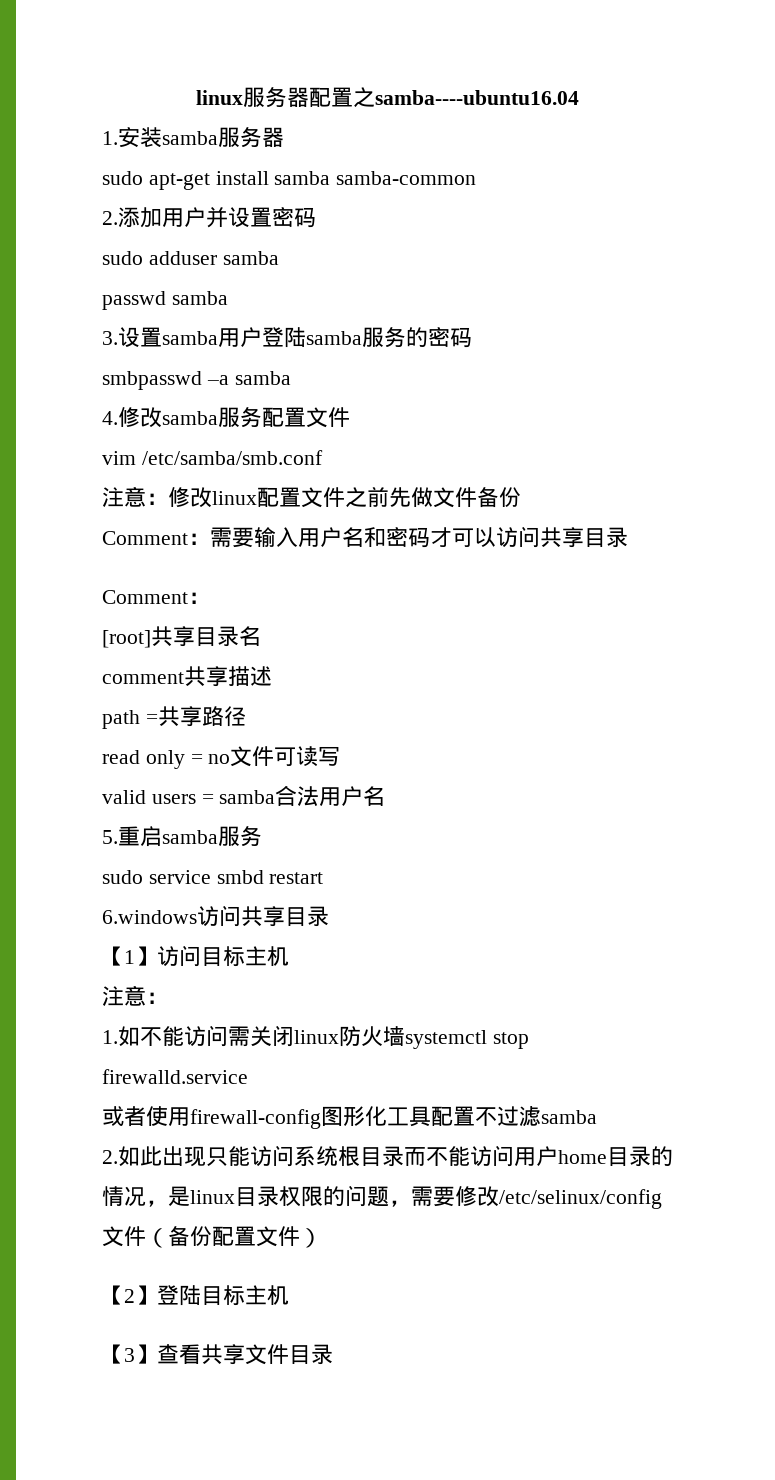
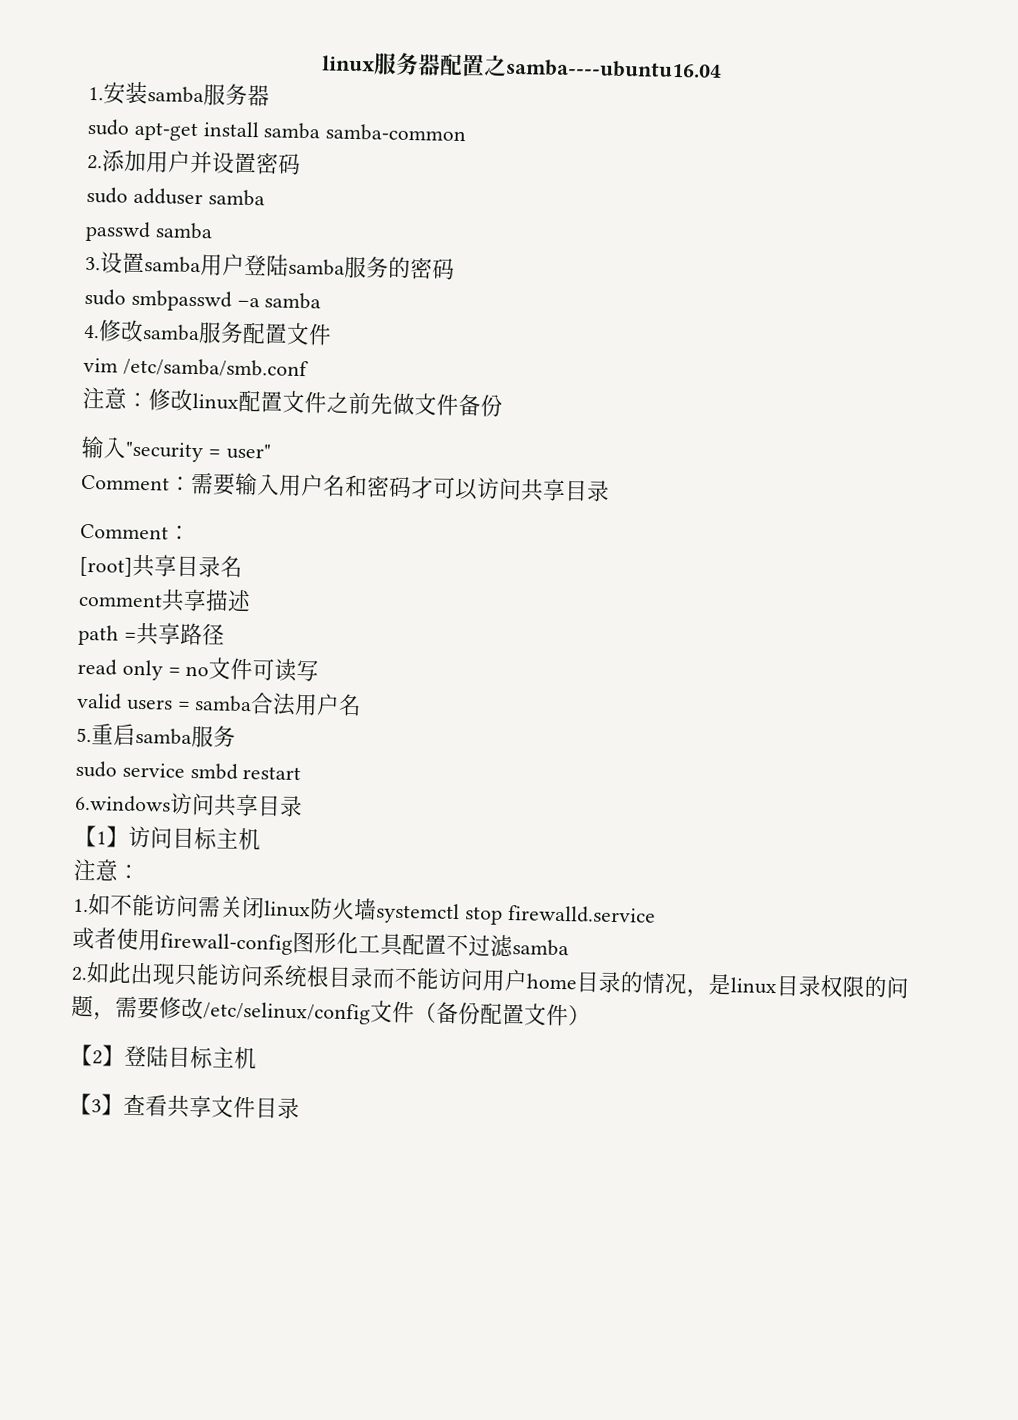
(472, 337) none -> [84,288,126,306] sudo
(521, 497) none -> [81,435,271,463] // 输入"security = user"

